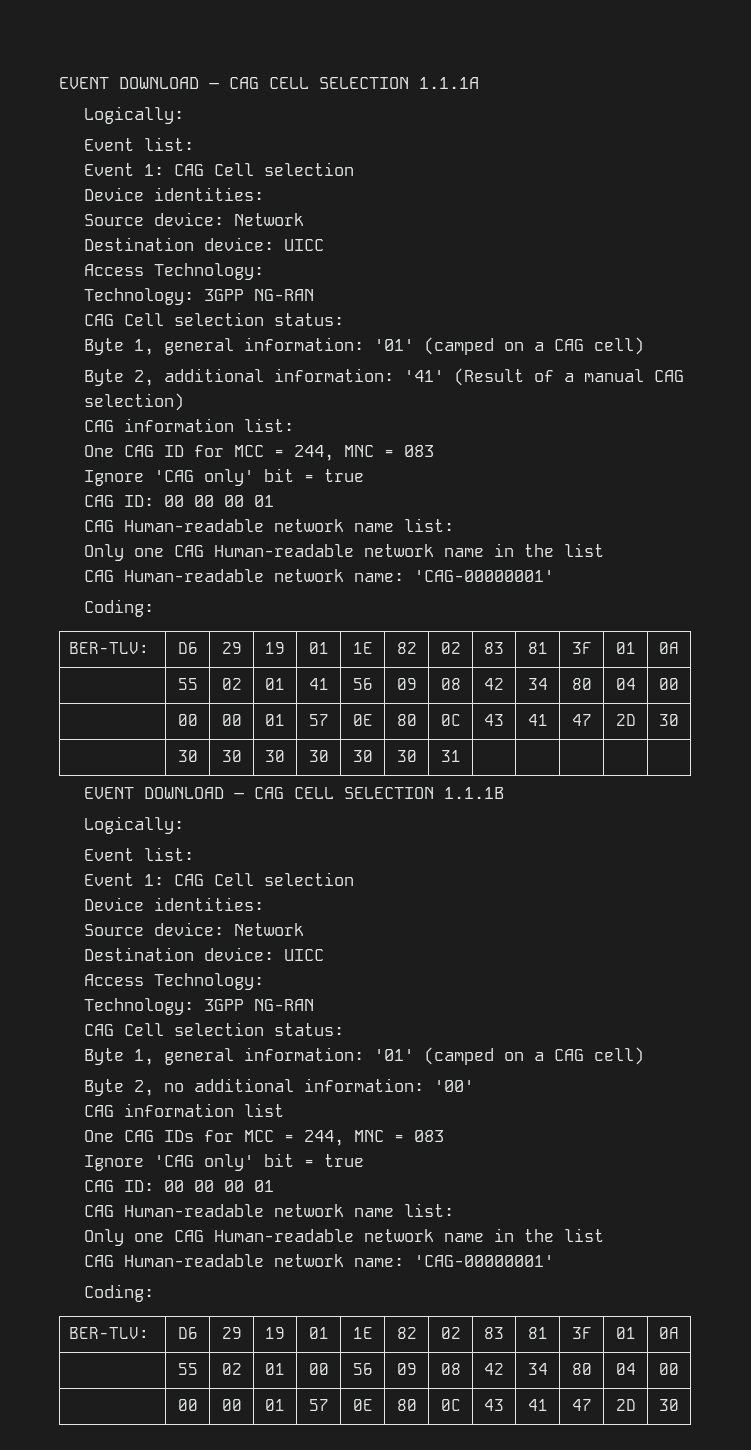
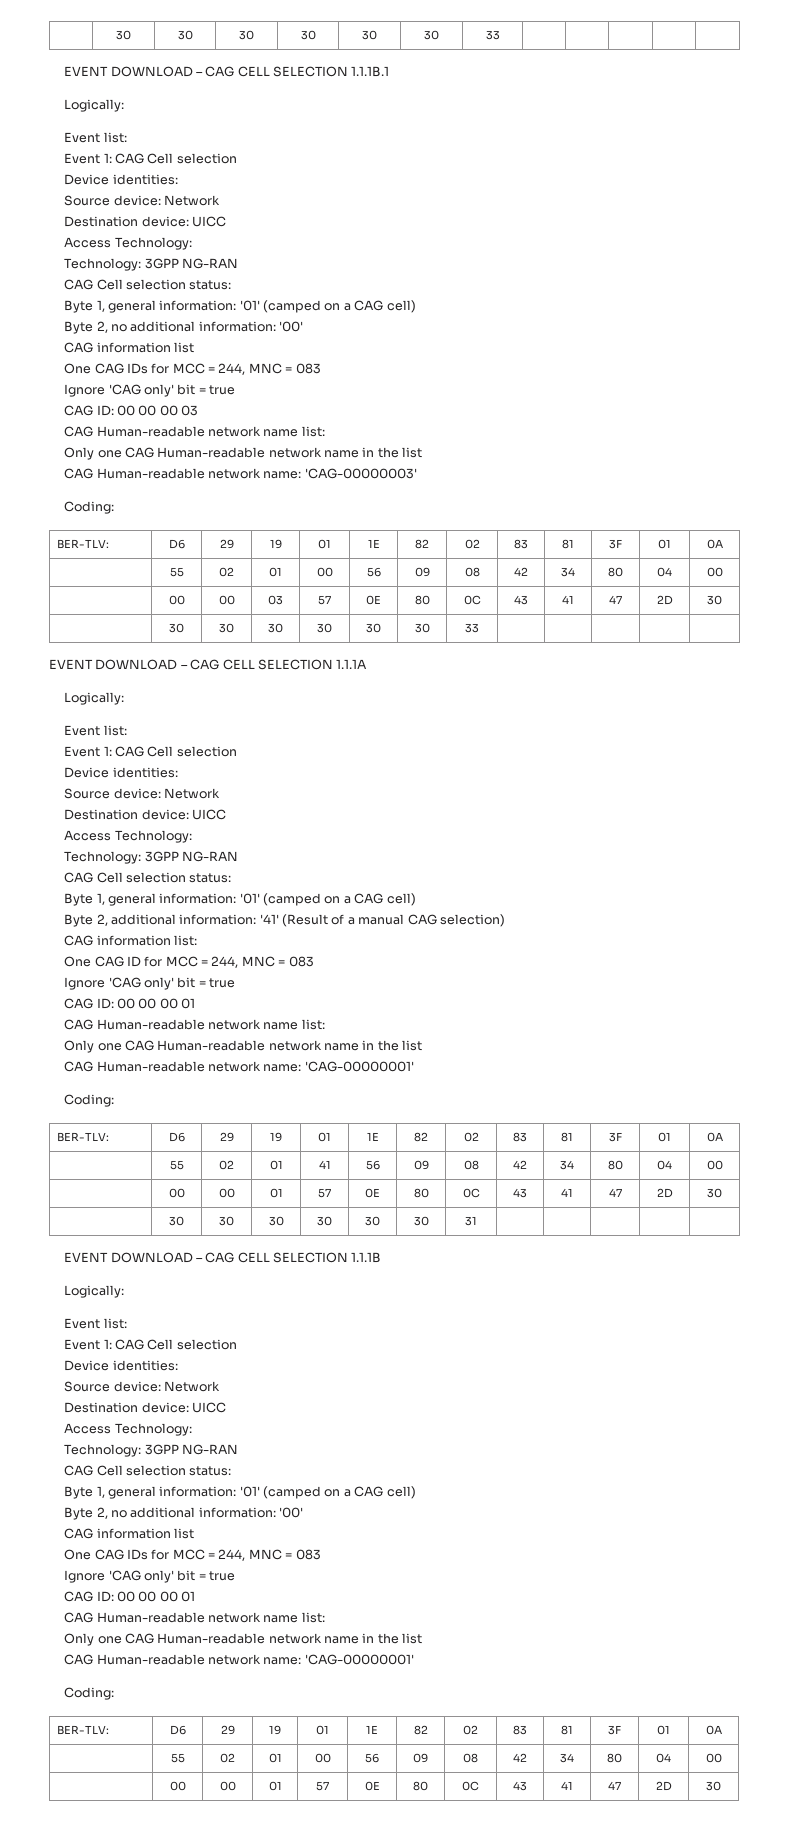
(59, 83) none -> [116,30,131,40] [177,30,193,40] [239,30,254,40] [300,30,316,40] [362,30,377,40] [424,30,439,40] [485,30,500,40] [64,66,390,77] [64,99,125,112] [64,132,127,143] [64,153,237,164] [64,174,178,185] [64,195,220,206] [64,216,226,227] [64,237,192,250] [64,258,238,271] [64,279,232,290] [64,300,416,313] [64,321,304,334] [64,342,194,353] [64,363,321,375] [64,384,236,397] [64,405,199,416] [64,426,325,437] [64,447,423,460] [64,468,417,479] [64,501,115,514] [57,539,110,549] [168,539,185,549] [219,539,234,549] [269,539,282,549] [318,539,331,549] [367,539,380,548] [415,539,429,549] [464,539,480,549] [514,539,528,549] [562,539,574,549] [609,539,622,549] [658,539,671,549] [706,539,723,549] [169,567,184,577] [219,567,234,577] [269,567,282,577] [316,567,333,577] [366,567,381,577] [414,567,430,577] [464,567,480,577] [514,567,528,576] [561,567,575,577] [608,567,623,577] [657,567,672,577] [706,567,723,577] [168,595,185,605] [218,595,235,605] [268,595,283,605] [318,595,331,605] [366,595,381,605] [414,595,430,605] [463,595,481,605] [514,595,528,605] [562,595,574,604] [609,595,622,604] [656,595,673,605] [707,595,722,605] [169,623,184,633] [219,623,234,633] [268,623,283,633] [317,623,332,633] [366,623,381,633] [414,623,430,633] [465,623,479,633] | 30 | 30 | 30 | 30 | 30 | 30 | 33 | | | | | // EVENT DOWNLOAD – CAG CELL SELECTION 1.1.1B.1 // Logically: // Event list: // Event 1: CAG Cell selection // Device identities: // Source device: Network // Destination device: UICC // Access Technology: // Technology: 3GPP NG-RAN // CAG Cell selection status: // Byte 1, general information: '01' (camped on a CAG cell) // Byte 2, no additional information: '00' // CAG information list // One CAG IDs for MCC = 244, MNC = 083 // Ignore 'CAG only' bit = true // CAG ID: 00 00 00 03 // CAG Human-readable network name list: // Only one CAG Human-readable network name in the list // CAG Human-readable network name: 'CAG-00000003' // Coding: // BER-TLV: | D6 | 29 | 19 | 01 | 1E | 82 | 02 | 83 | 81 | 3F | 01 | 0A // | 55 | 02 | 01 | 00 | 56 | 09 | 08 | 42 | 34 | 80 | 04 | 00 // | 00 | 00 | 03 | 57 | 0E | 80 | 0C | 43 | 41 | 47 | 2D | 30 // | 30 | 30 | 30 | 30 | 30 | 30 | 33 | | | | | //

